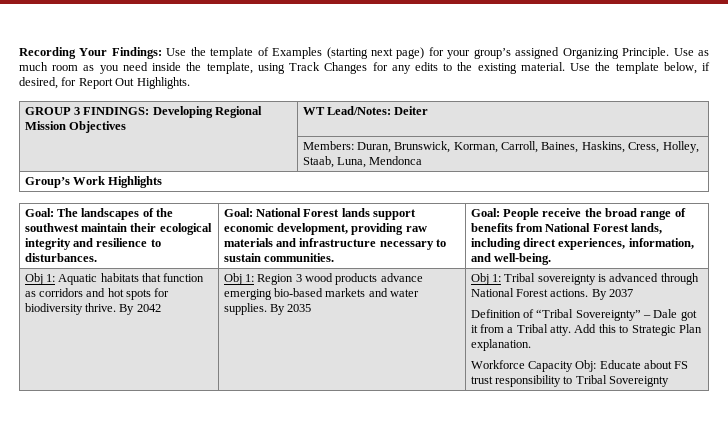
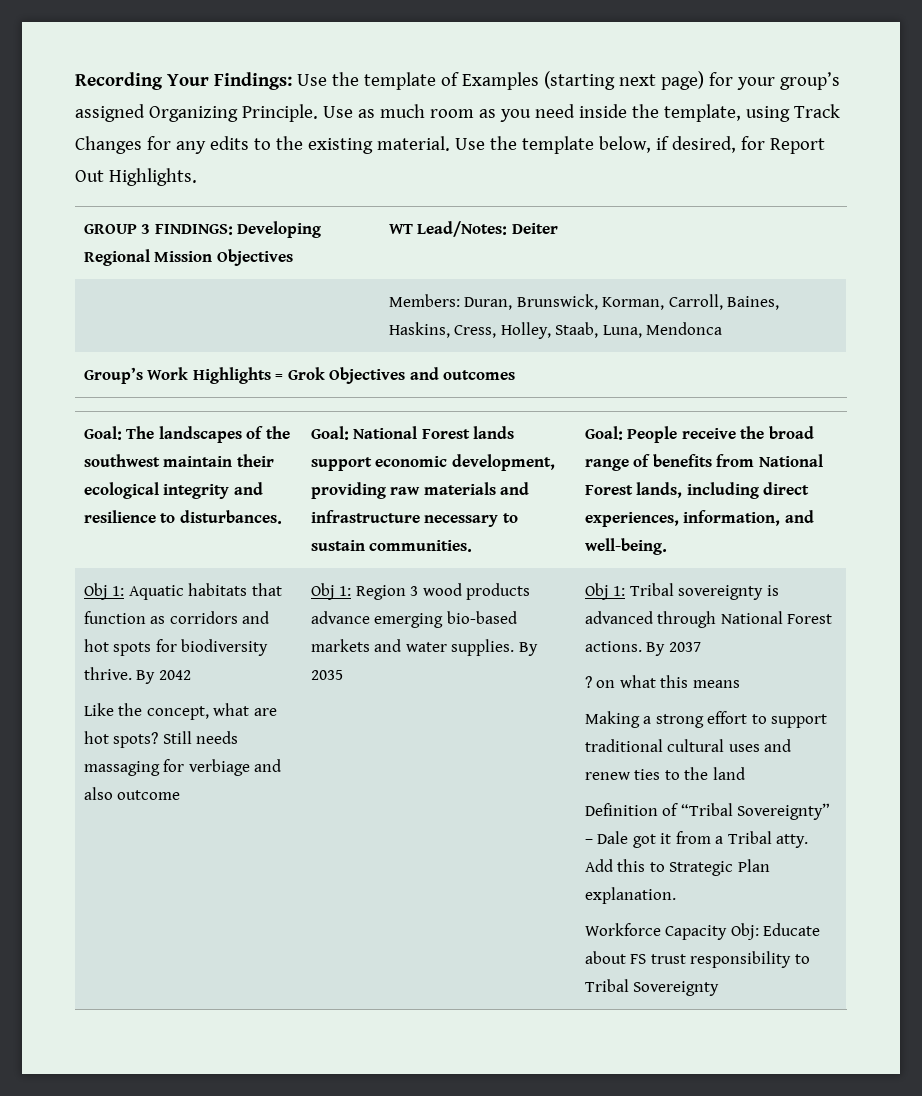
(163, 182) none -> [275,367,516,384] = Grok Objectives and outcomes
(161, 308) none -> [83,703,277,720] [83,731,239,748] [83,759,282,776] [83,787,181,800] // Like the concept, what are hot spots? Still needs massaging for verbiage and also outcome
(634, 293) none -> [584,675,740,688] [584,711,828,728] [584,739,792,752] [584,767,745,780] // ? on what this means // Making a strong effort to support traditional cultural uses and renew ties to the land

